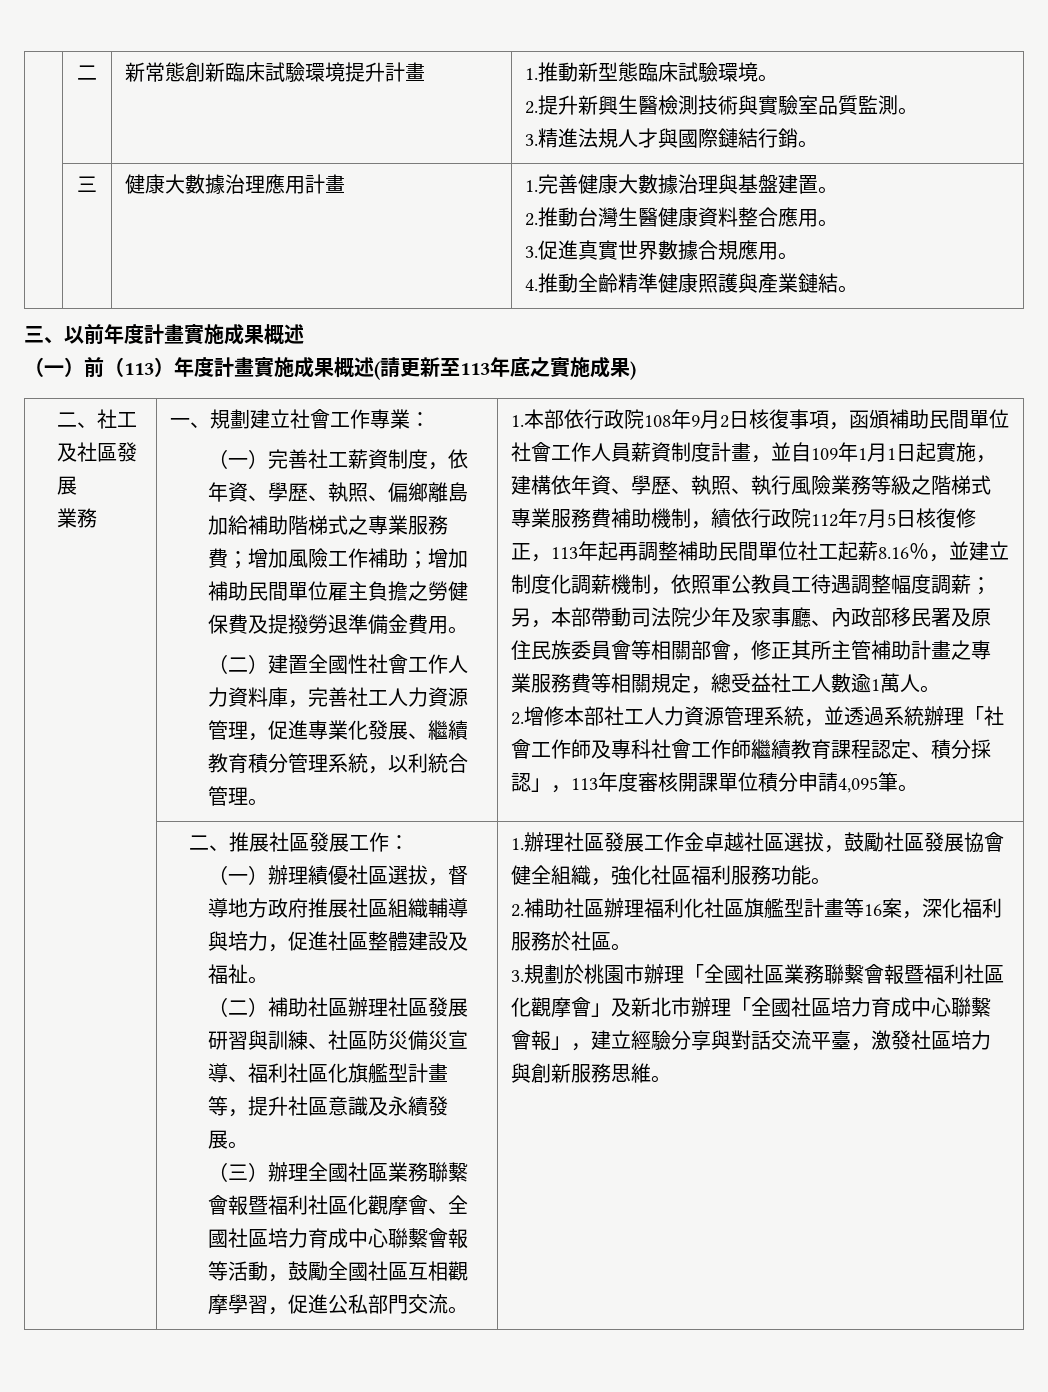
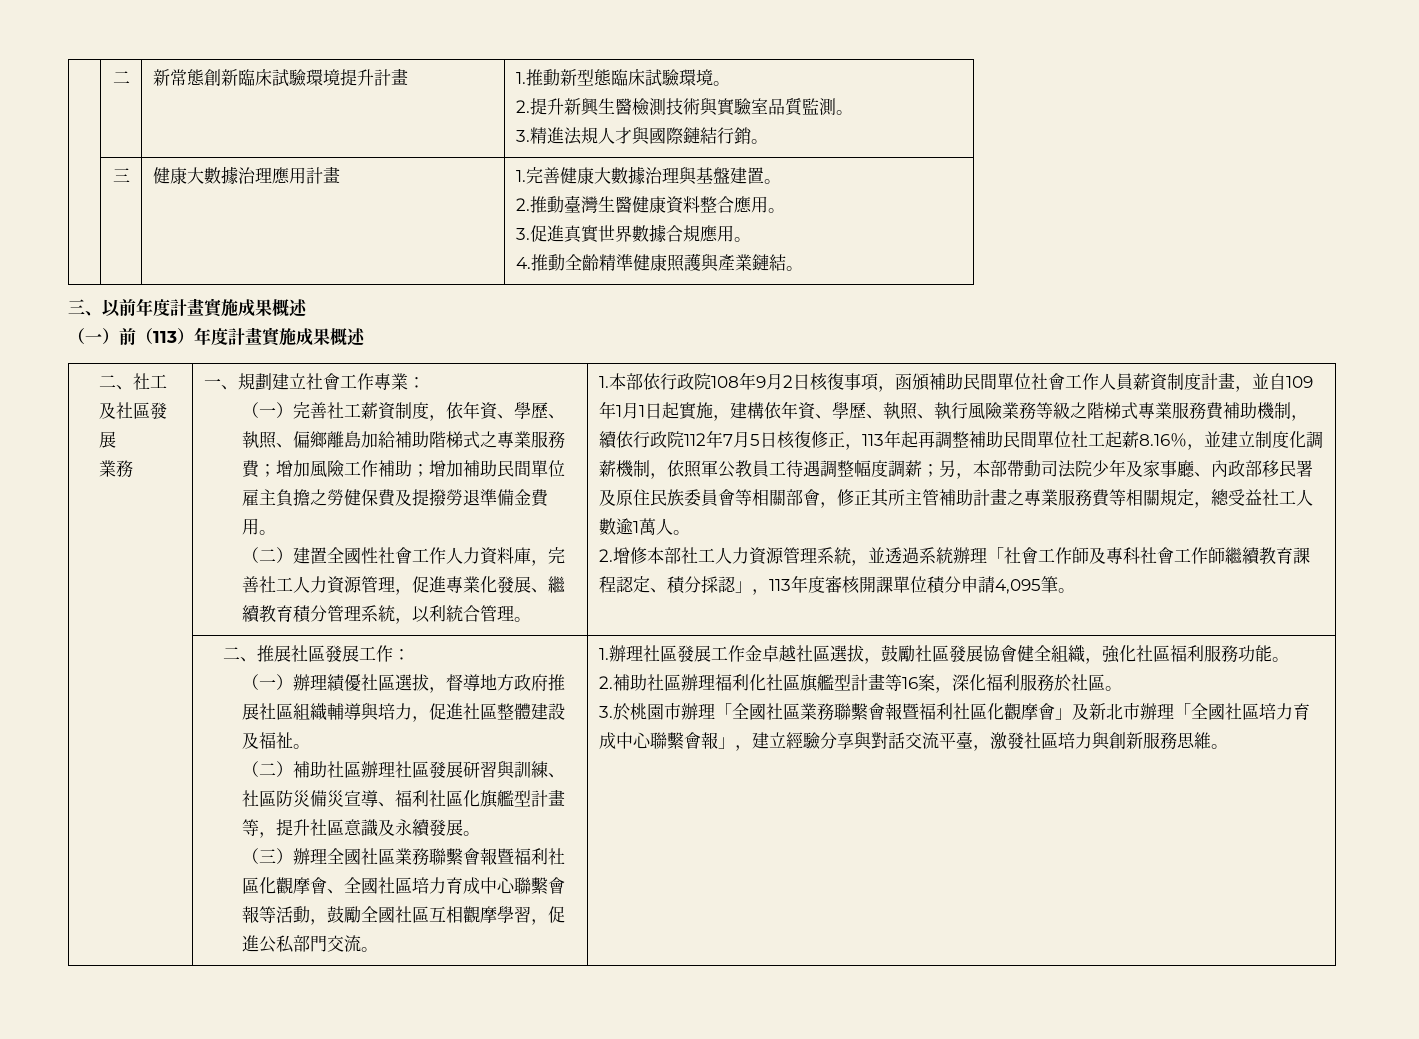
[578,207,599,227] 台 -> [563,195,581,213] 臺
[374,356,636,380] (請更新至113年底之實施成果) -> (366, 337) none
[524,964,565,984] 規劃 -> (613, 712) none

